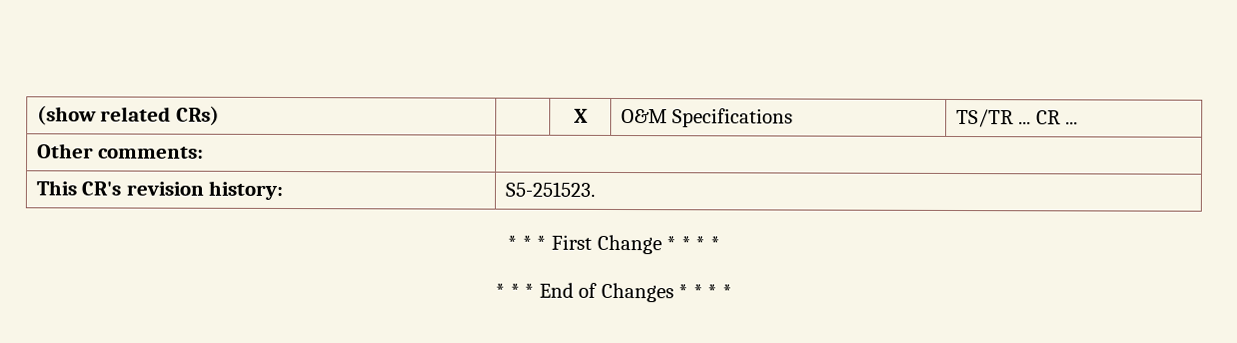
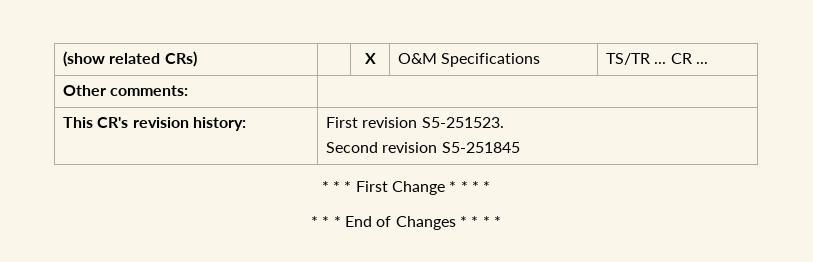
(284, 190) none -> [326,117,418,128] First revision
(595, 189) none -> [326,142,520,153] // Second revision S5-251845

